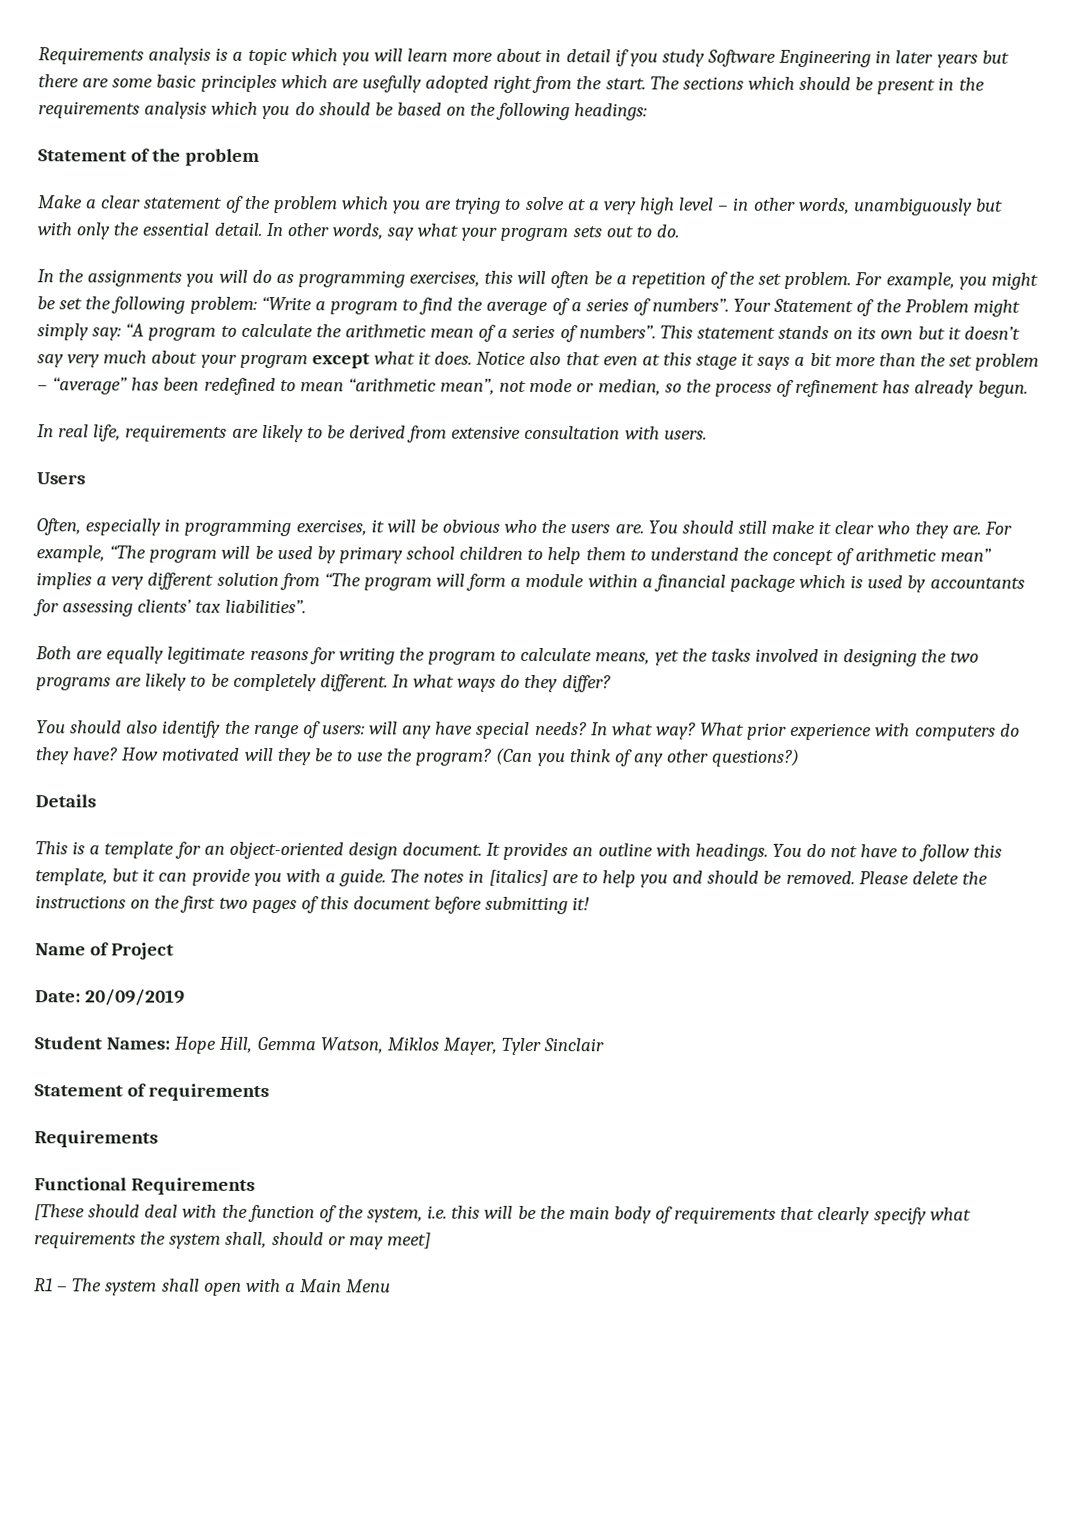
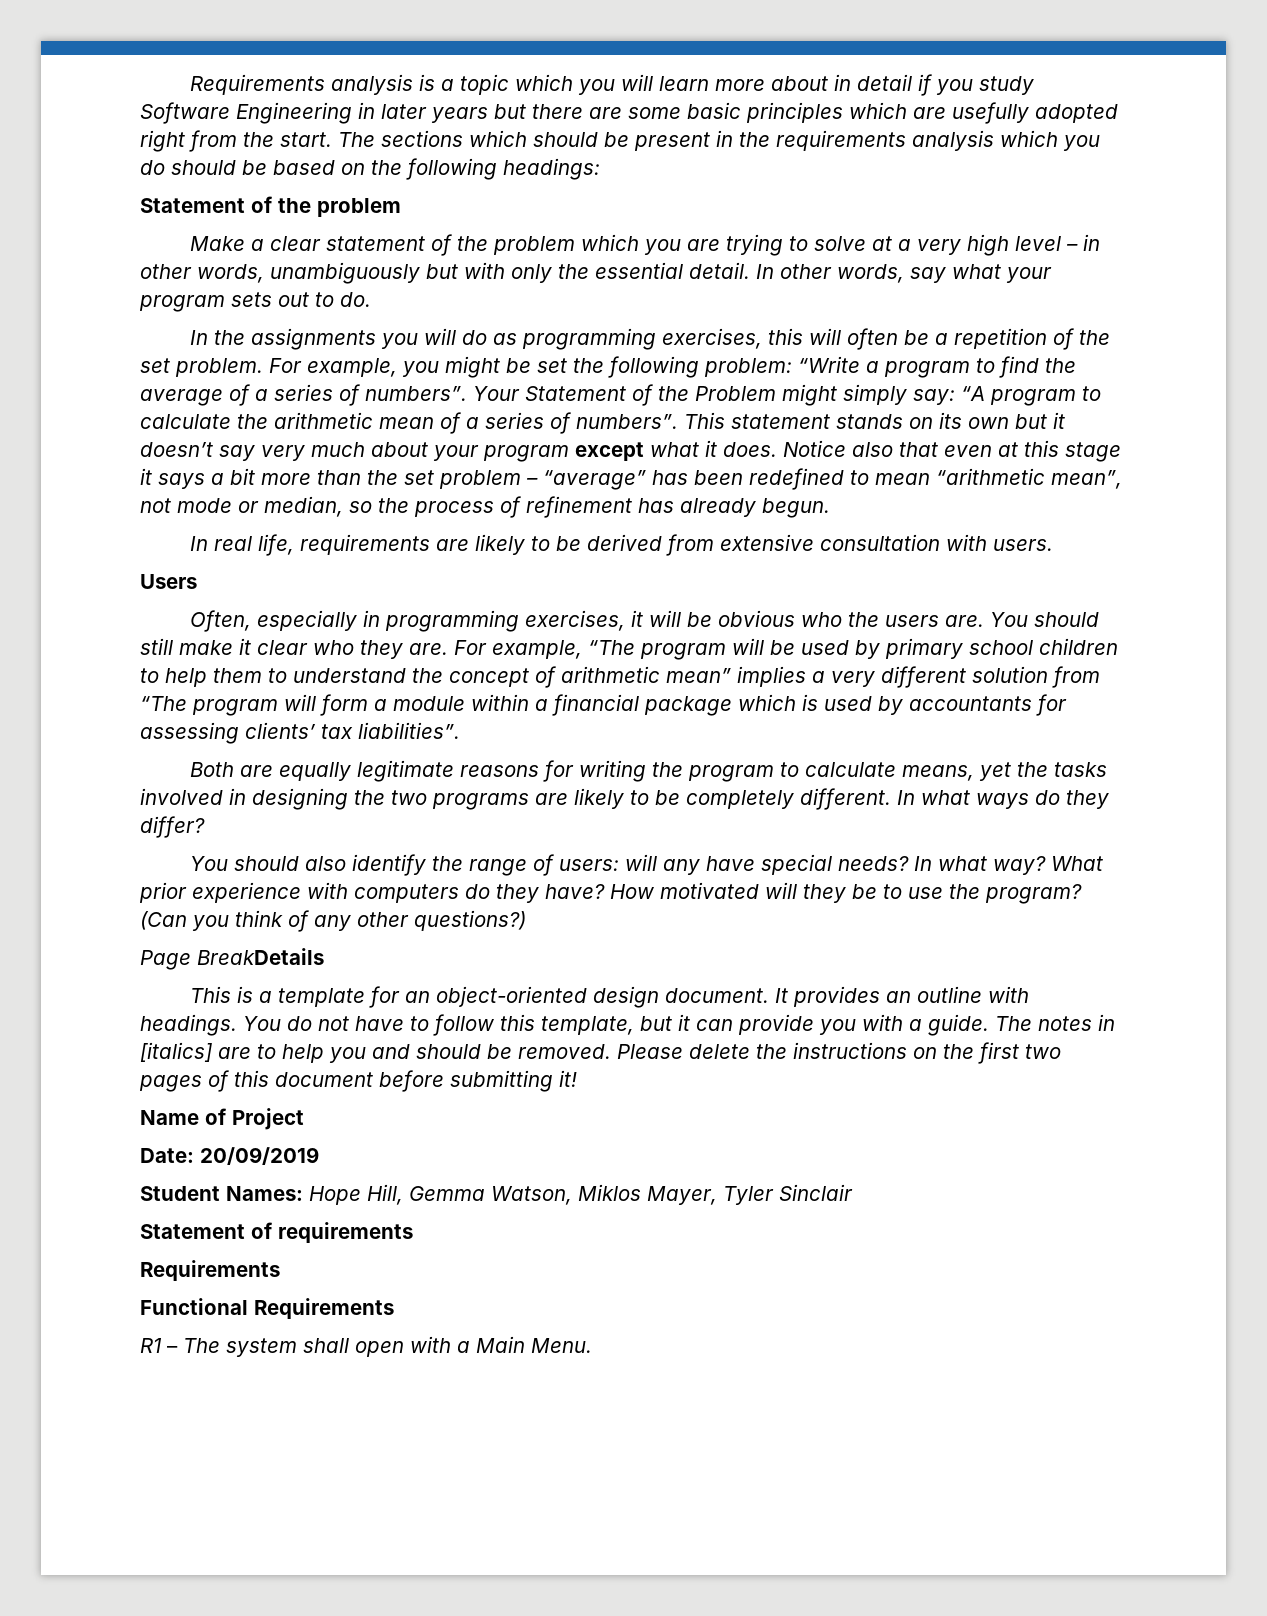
[35,794,96,808] Details -> [140,948,324,970] Page BreakDetails
[34,1204,971,1225] [34,1231,431,1250] // [These should deal with the function of the system, i.e. this will be the main body of requirements that clearly specify what requirements the system shall, should or may meet] -> (394, 1308) none
[346,1279,392,1293] Menu -> [531,1338,592,1353] Menu.

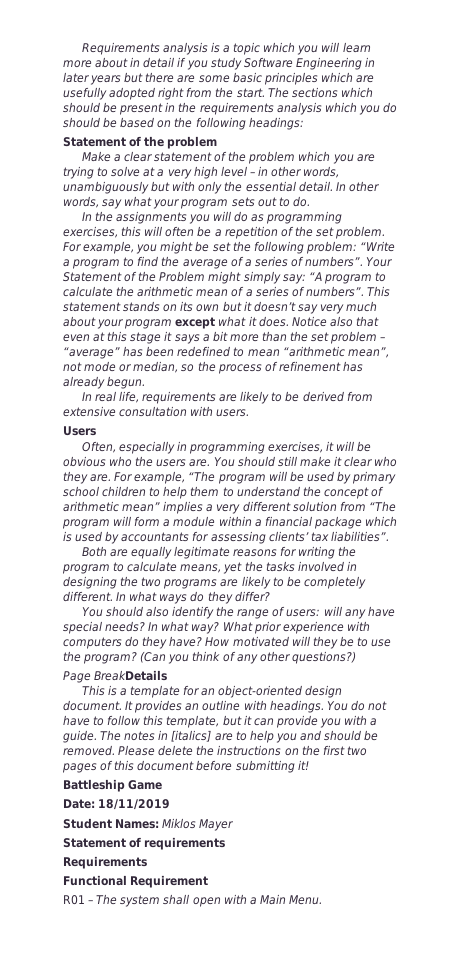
[140,1108,304,1130] Name of Project -> [63,779,163,792] Battleship Game
[200,1147,319,1165] 20/09/2019 -> [98,799,171,810] 18/11/2019
[309,1184,853,1205] Hope Hill, Gemma Watson, Miklos Mayer, Tyler Sinclair -> [162,818,234,831] Miklos Mayer
[254,1298,394,1319] [140,1338,162,1353] Requirements // R1 -> [130,875,209,888] [63,895,85,905] Requirement // R01

